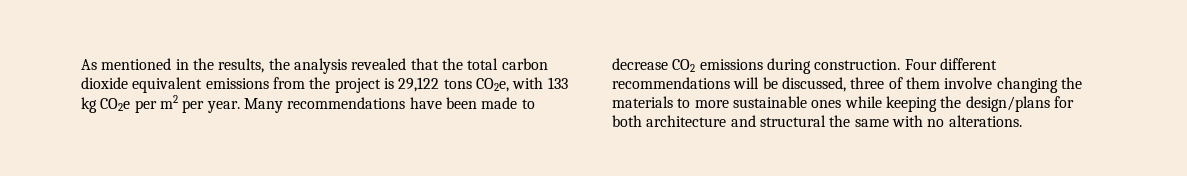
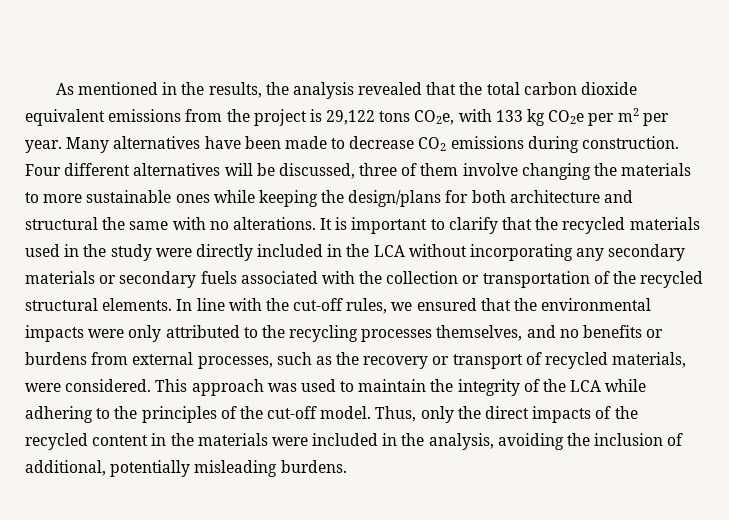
[287,97,406,109] recommendations -> [113,136,201,149] alternatives
[612,77,730,89] recommendations -> [133,163,221,176] alternatives
(1022, 121) none -> [320,217,700,234] [25,244,686,261] [25,271,704,288] [25,298,652,314] [25,325,664,342] [25,352,687,369] [25,379,647,396] [25,406,638,423] [25,433,684,450] [25,460,347,477] It is important to clarify that the recycled materials used in the study were directly included in the LCA without incorporating any secondary materials or secondary fuels associated with the collection or transportation of the recycled structural elements. In line with the cut-off rules, we ensured that the environmental impacts were only attributed to the recycling processes themselves, and no benefits or burdens from external processes, such as the recovery or transport of recycled materials, were considered. This approach was used to maintain the integrity of the LCA while adhering to the principles of the cut-off model. Thus, only the direct impacts of the recycled content in the materials were included in the analysis, avoiding the inclusion of additional, potentially misleading burdens.

